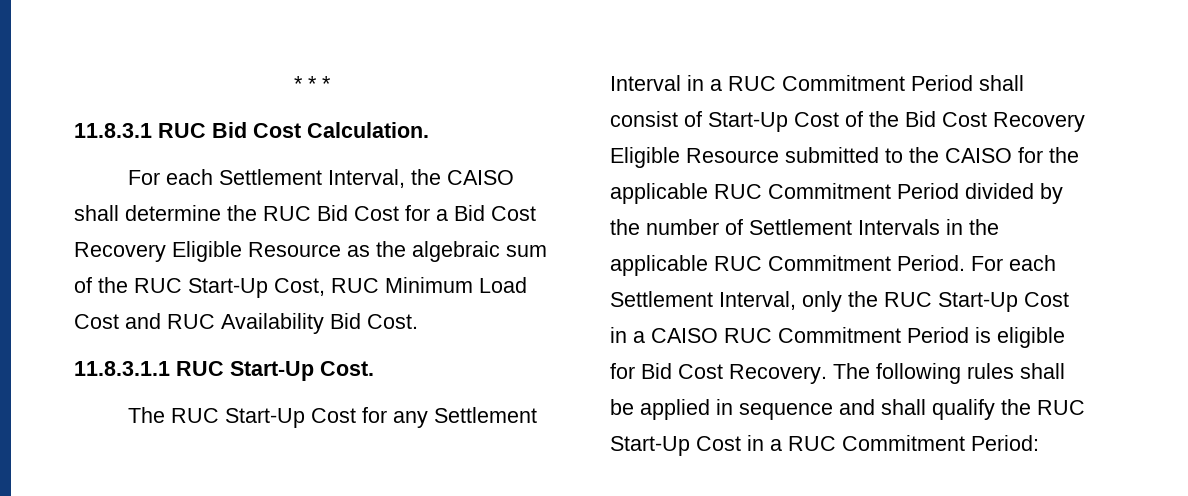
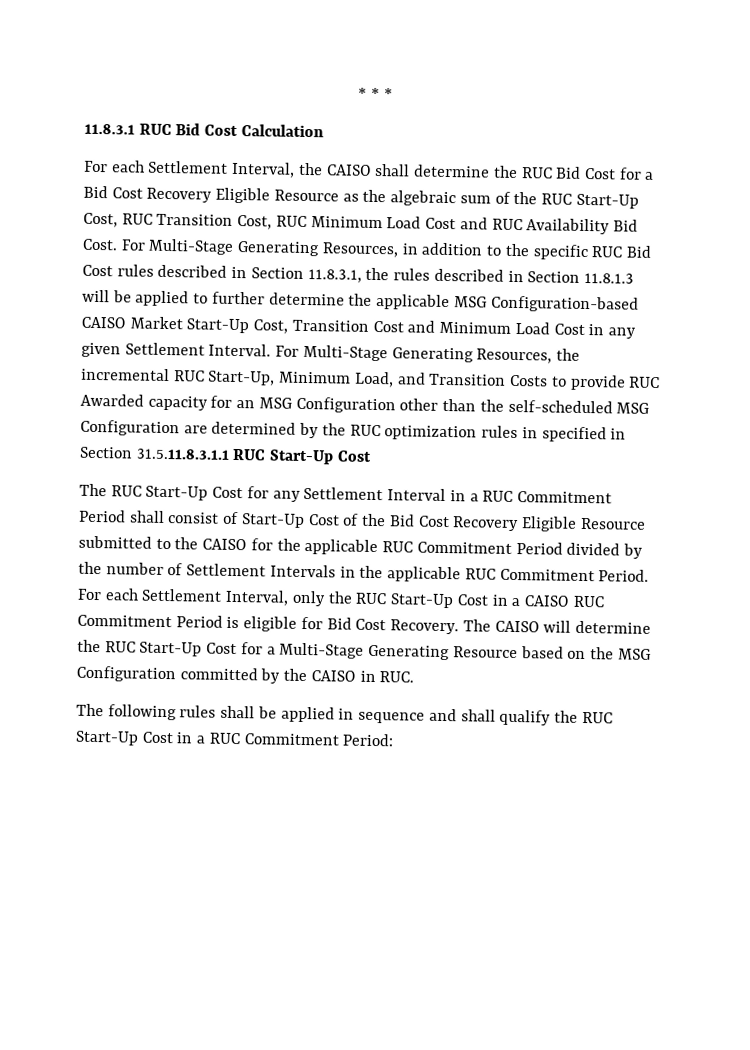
[307,122,429,138] Calculation. -> [240,124,324,138] Calculation
(379, 285) none -> [156,213,307,230] Transition Cost, RUC
[74,361,374,381] // 11.8.3.1.1 RUC Start-Up Cost. -> [120,238,652,261] [82,264,634,284] [82,289,639,313] [81,316,636,339] [81,342,581,364] [81,367,661,391] [80,393,650,414] [80,419,627,443] [79,446,372,465] For Multi-Stage Generating Resources, in addition to the specific RUC Bid Cost rules described in Section 11.8.3.1, the rules described in Section 11.8.1.3 will be applied to further determine the applicable MSG Configuration-based CAISO Market Start-Up Cost, Transition Cost and Minimum Load Cost in any given Settlement Interval. For Multi-Stage Generating Resources, the incremental RUC Start-Up, Minimum Load, and Transition Costs to provide RUC Awarded capacity for an MSG Configuration other than the self-scheduled MSG Configuration are determined by the RUC optimization rules in specified in Section 31.5.11.8.3.1.1 RUC Start-Up Cost
(870, 371) none -> [494,620,651,634] [77,639,651,661] [76,665,415,684] [76,703,104,717] CAISO will determine the RUC Start-Up Cost for a Multi-Stage Generating Resource based on the MSG Configuration committed by the CAISO in RUC. // The

